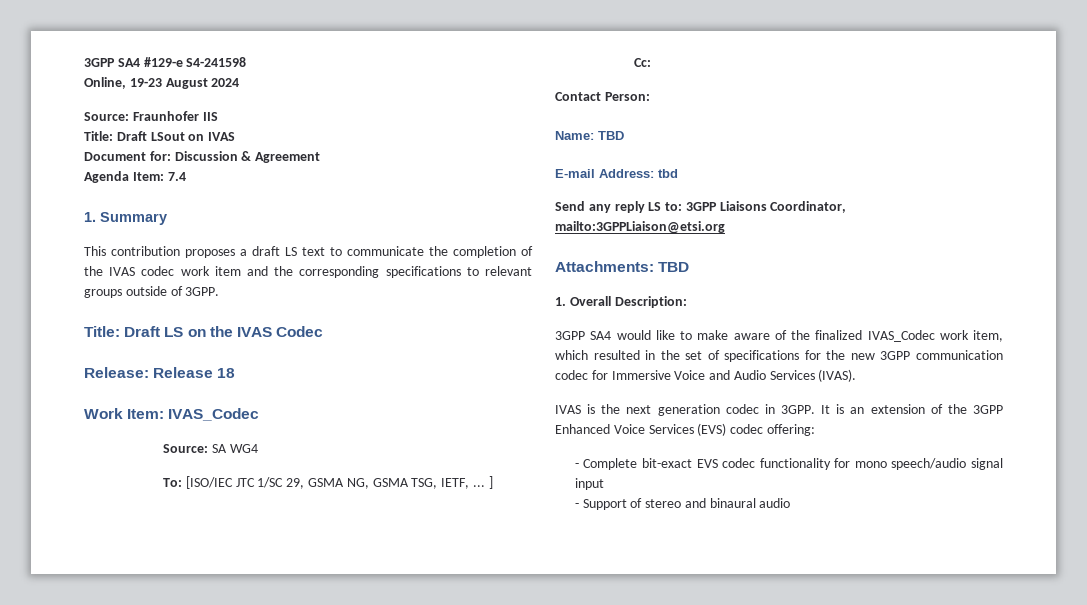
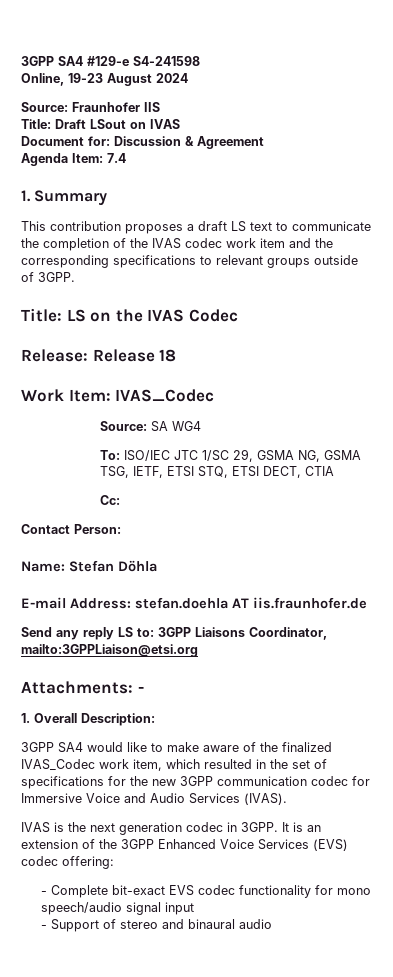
[124,326,161,337] Draft -> (62, 315) none
[185,476,233,489] [ISO/IEC -> [123,450,170,461] ISO/IEC
[472,476,493,489] ... ] -> [166,466,334,478] ETSI STQ, ETSI DECT, CTIA
[598,131,624,140] TBD -> [69,560,157,572] Stefan Döhla
[658,169,678,178] tbd -> [135,597,367,609] stefan.doehla AT iis.fraunhofer.de
[658,262,690,272] TBD -> [137,687,144,693] -

